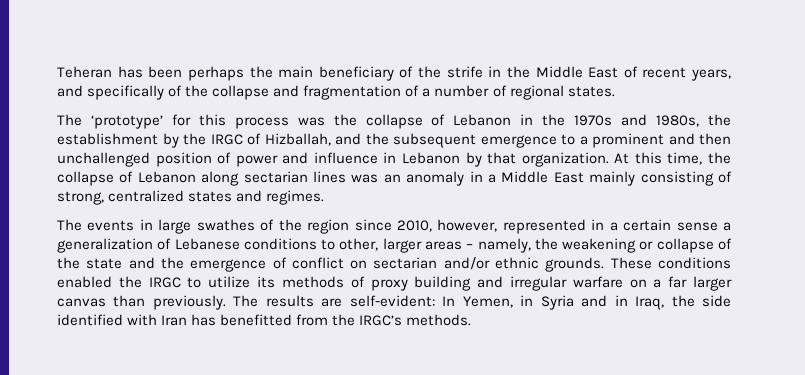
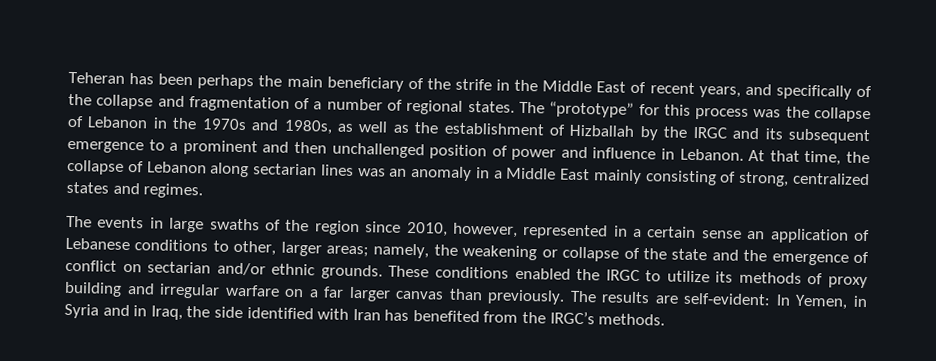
[57,114,163,129] // The ‘prototype’ -> [518,101,635,118] The “prototype”
[707,114,731,126] [57,133,389,148] the establishment by the IRGC of Hizballah, and the -> [336,121,783,141] as well as the establishment of Hizballah by the IRGC and its
[402,152,662,167] Lebanon by that organization. At this -> [679,148,800,162] Lebanon. At that
[196,219,255,231] swathes -> [209,218,260,231] swaths
[723,222,731,231] [57,238,153,253] a generalization -> [747,228,849,244] an application
[425,241,474,250] areas – -> [326,245,370,258] areas;
[220,314,293,326] benefitted -> [412,310,480,323] benefited

